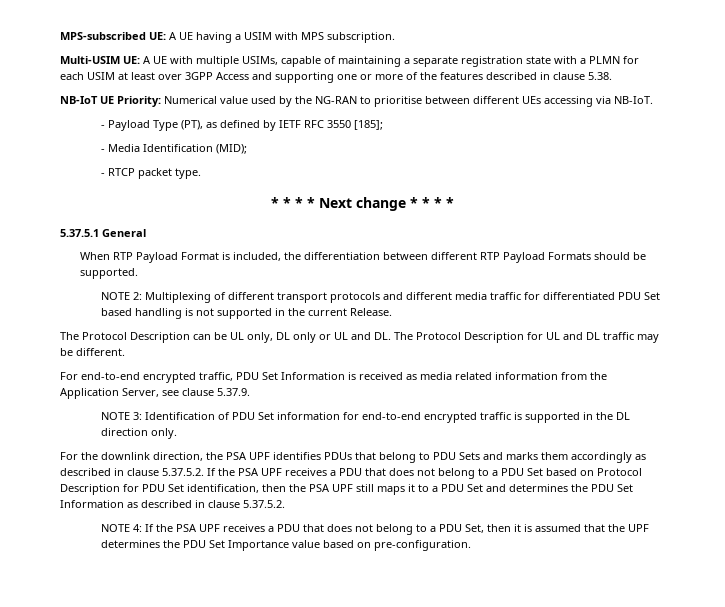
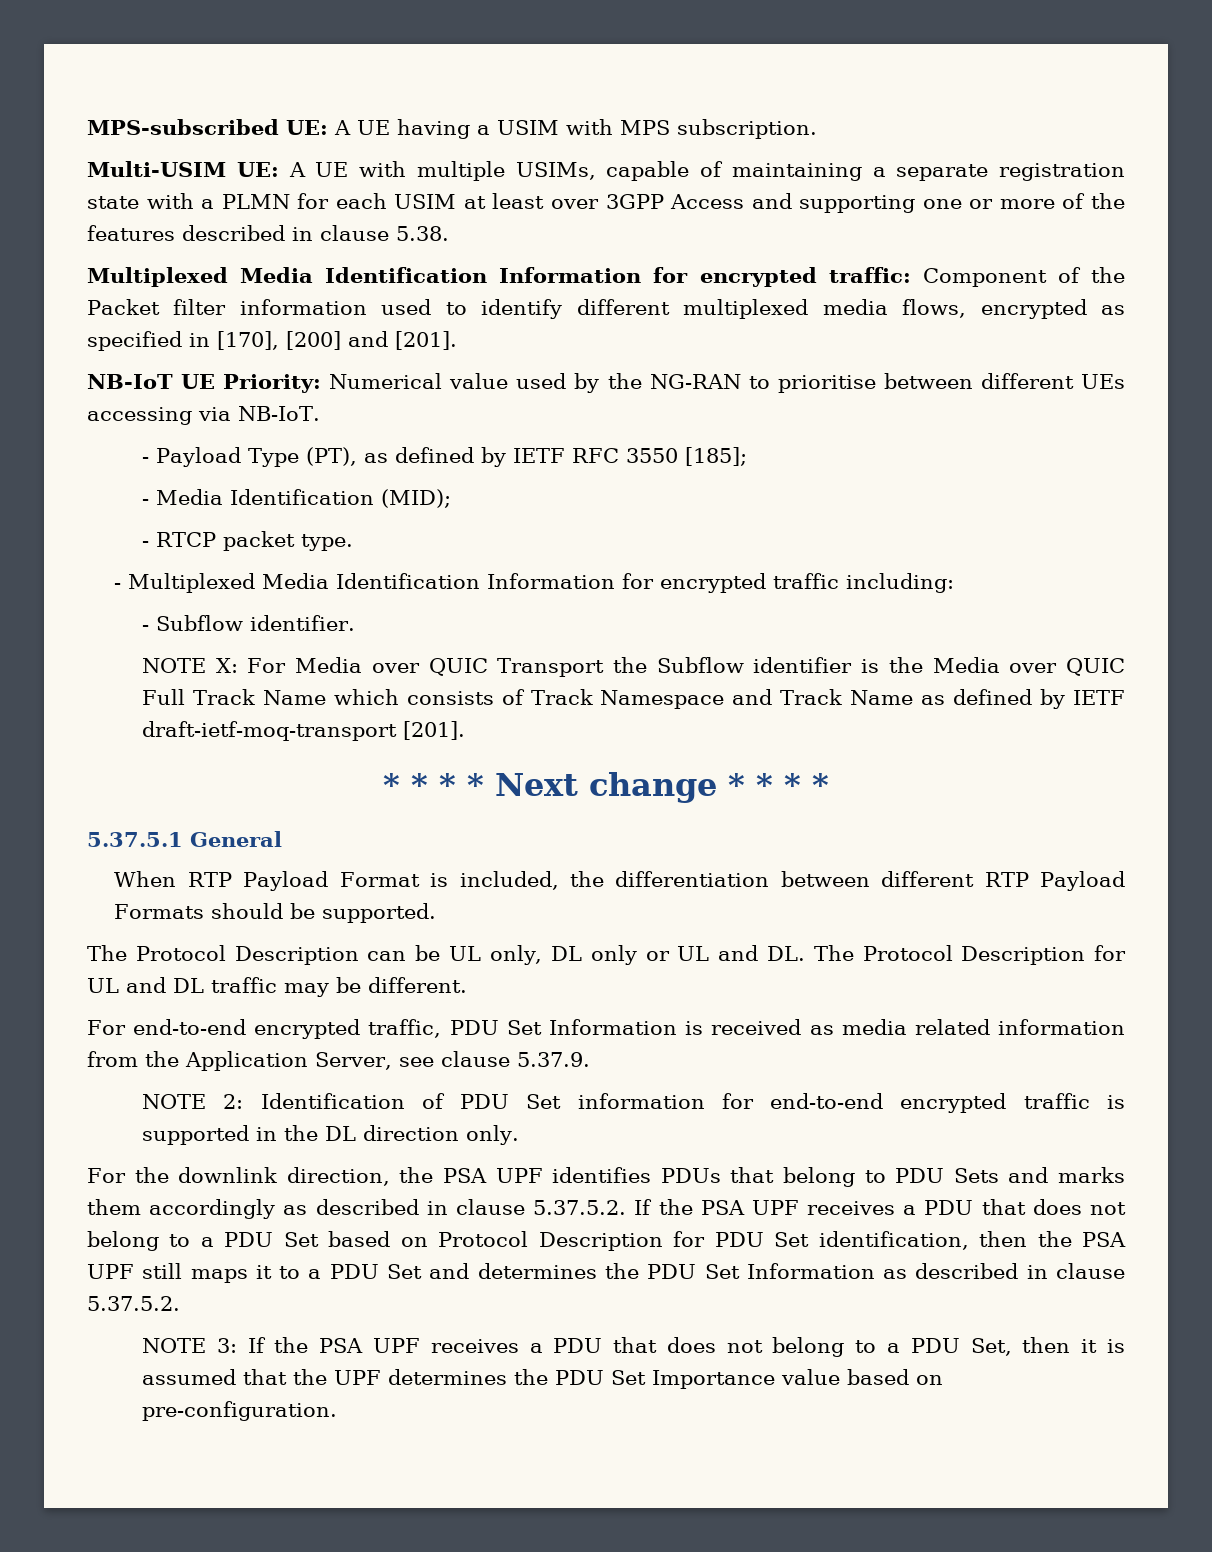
(612, 76) none -> [87,267,1125,287] [87,299,1125,319] [87,331,457,351] // Multiplexed Media Identification Information for encrypted traffic: Component of the Packet filter information used to identify different multiplexed media flows, encrypted as specified in [170], [200] and [201].
(201, 173) none -> [114,573,955,593] [141,615,355,631] [141,657,1126,677] [141,689,1125,709] [141,721,465,741] // - Multiplexed Media Identification Information for encrypted traffic including: // - Subflow identifier. // NOTE X: For Media over QUIC Transport the Subflow identifier is the Media over QUIC Full Track Name which consists of Track Namespace and Track Name as defined by IETF draft-ietf-moq-transport [201].
[100,292,660,303] [100,308,392,319] // NOTE 2: Multiplexing of different transport protocols and different media traffic for differentiated PDU Set based handling is not supported in the current Release. -> (437, 913) none
[132,412,142,420] 3: -> [223,1094,244,1109] 2:
[132,524,142,532] 4: -> [216,1338,237,1353] 3:

